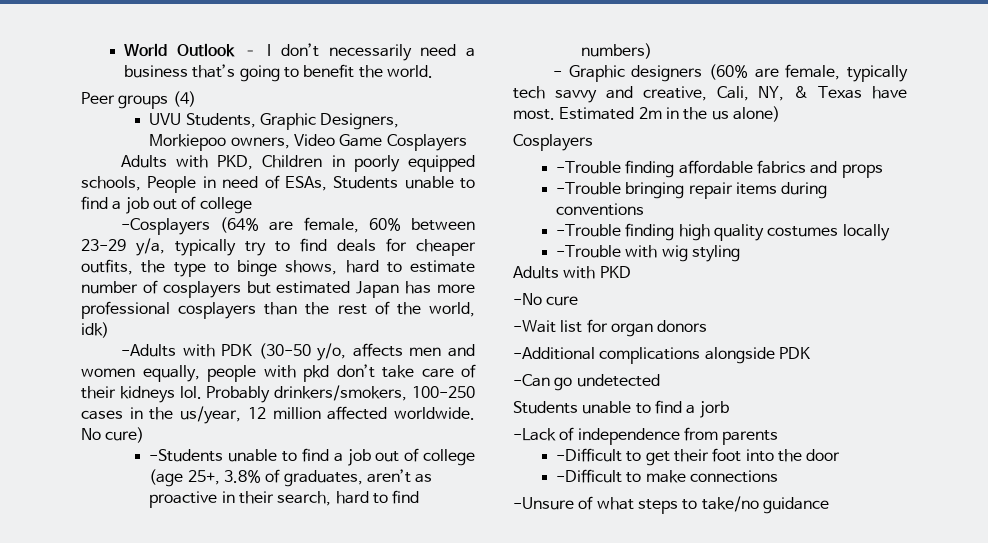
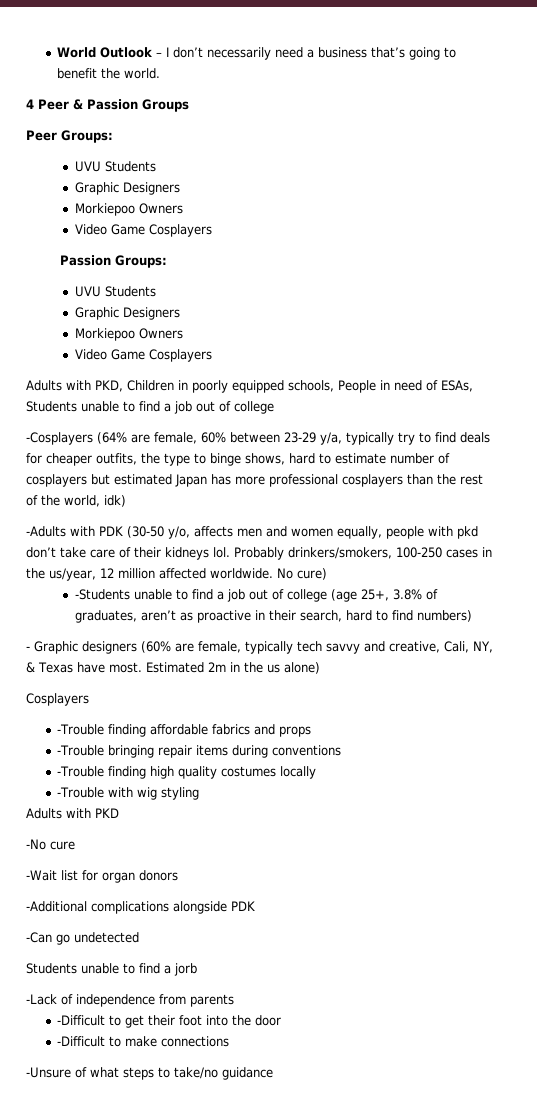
[81,91,196,109] [149,113,400,130] [149,134,290,151] Peer groups (4) // UVU Students, Graphic Designers, Morkiepoo owners, -> [26,99,189,112] [26,130,113,143] [74,161,156,172] [74,182,180,195] [74,203,183,216] [74,224,212,237] [60,255,168,268] [74,286,156,297] [74,307,180,320] [74,328,183,341] 4 Peer & Passion Groups // Peer Groups: // UVU Students // Graphic Designers // Morkiepoo Owners // Video Game Cosplayers // Passion Groups: // UVU Students // Graphic Designers // Morkiepoo Owners //

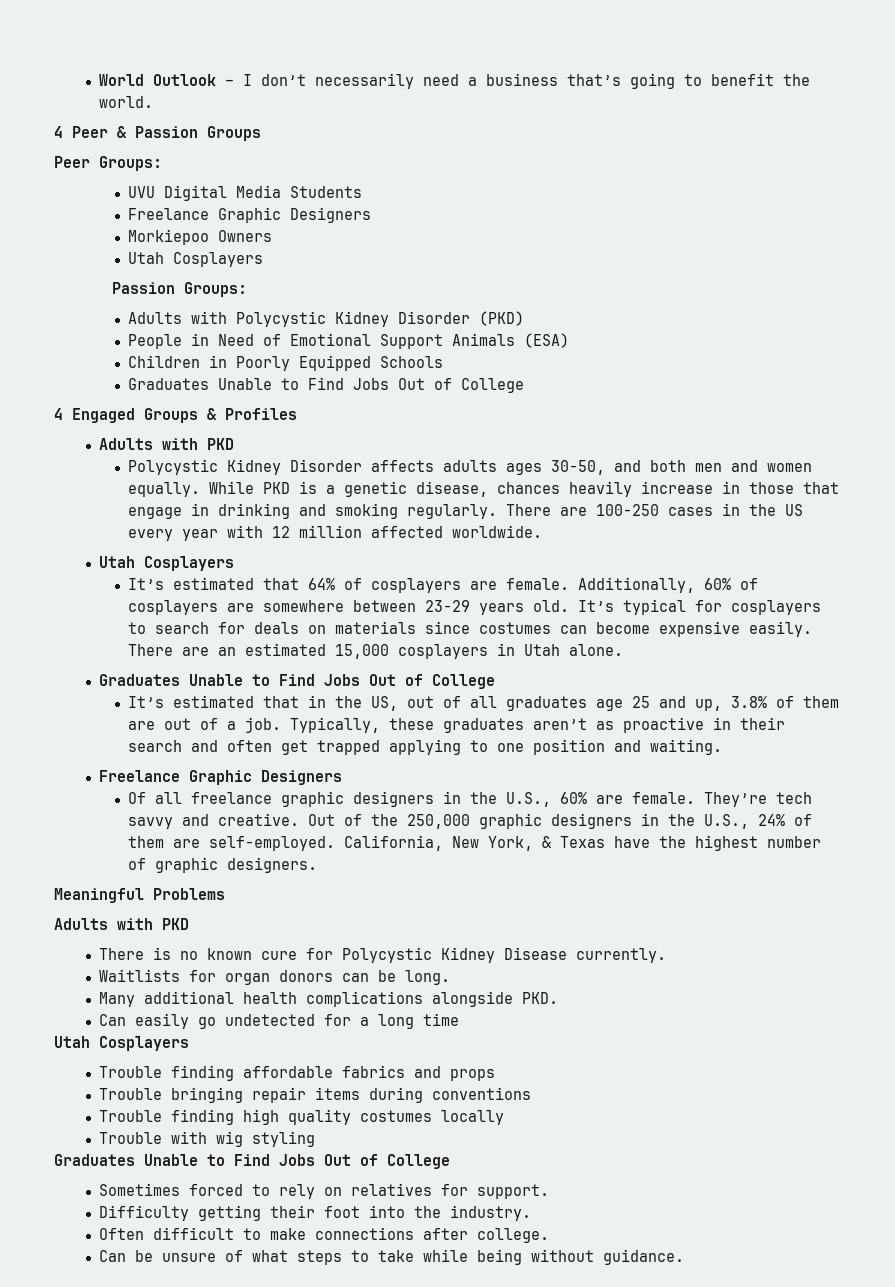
[104,161,156,172] [74,182,180,195] [74,203,183,216] [74,224,145,235] Students // Graphic Designers // Morkiepoo Owners // Video Game -> [164,185,363,201] [128,207,372,223] [128,229,273,245] [128,252,165,264] Digital Media Students // Freelance Graphic Designers // Morkiepoo Owners // Utah
[74,286,156,297] [74,307,180,320] [74,328,183,341] [74,349,212,362] [26,380,473,393] [26,401,274,414] [26,432,490,445] [26,453,450,466] [26,474,483,487] [26,495,126,507] [26,526,478,539] [26,547,492,560] [26,568,327,581] [74,589,438,602] [74,610,137,623] UVU Students // Graphic Designers // Morkiepoo Owners // Video Game Cosplayers // Adults with PKD, Children in poorly equipped schools, People in need of ESAs, Students unable to find a job out of college // -Cosplayers (64% are female, 60% between 23-29 y/a, typically try to find deals for cheaper outfits, the type to binge shows, hard to estimate number of cosplayers but estimated Japan has more professional cosplayers than the rest of the world, idk) // -Adults with PDK (30-50 y/o, affects men and women equally, people with pkd don’t take care of their kidneys lol. Probably drinkers/smokers, 100-250 cases in the us/year, 12 million affected worldwide. No cure) // -Students unable to find a job out of college (age 25+, 3.8% of graduates, -> [128,311,525,327] [128,333,570,349] [128,355,444,371] [128,377,525,393] [54,408,297,423] [99,438,235,450] [128,459,813,475] [128,481,840,497] [128,503,804,519] [128,525,543,541] [99,556,235,571] [128,577,759,593] [128,599,822,615] [128,621,813,637] [128,643,624,659] [99,674,496,689] [128,695,840,711] [128,717,525,733] Adults with Polycystic Kidney Disorder (PKD) // People in Need of Emotional Support Animals (ESA) // Children in Poorly Equipped Schools // Graduates Unable to Find Jobs Out of College // 4 Engaged Groups & Profiles // Adults with PKD // Polycystic Kidney Disorder affects adults ages 30-50, and both men and women equally. While PKD is a genetic disease, chances heavily increase in those that engage in drinking and smoking regularly. There are 100-250 cases in the US every year with 12 million affected worldwide. // Utah Cosplayers // It’s estimated that 64% of cosplayers are female. Additionally, 60% of cosplayers are somewhere between 23-29 years old. It’s typical for cosplayers to search for deals on materials since costumes can become expensive easily. There are an estimated 15,000 cosplayers in Utah alone. // Graduates Unable to Find Jobs Out of College // It’s estimated that in the US, out of all graduates age 25 and up, 3.8% of them are out of a job. Typically, these graduates
[299,610,472,622] [26,641,493,654] [26,662,320,674] [26,693,89,706] [57,724,105,735] search, hard to find numbers) // - Graphic designers (60% are female, typically tech savvy and creative, Cali, NY, & Texas have most. Estimated 2m in the us alone) // Cosplayers // -Trouble -> [128,739,723,755] [99,770,343,785] [128,791,813,807] [128,813,813,829] [128,835,822,851] [128,857,318,873] [54,888,225,903] [54,918,189,930] [99,947,667,963] [99,969,451,985] [99,991,559,1007] [99,1013,460,1029] [54,1036,189,1051] [99,1066,163,1078] search and often get trapped applying to one position and waiting. // Freelance Graphic Designers // Of all freelance graphic designers in the U.S., 60% are female. They’re tech savvy and creative. Out of the 250,000 graphic designers in the U.S., 24% of them are self-employed. California, New York, & Texas have the highest number of graphic designers. // Meaningful Problems // Adults with PKD // There is no known cure for Polycystic Kidney Disease currently. // Waitlists for organ donors can be long. // Many additional health complications alongside PKD. // Can easily go undetected for a long time // Utah Cosplayers // Trouble
[57,745,105,756] -Trouble -> [99,1088,163,1100] Trouble
[57,766,105,777] -Trouble -> [99,1110,163,1122] Trouble
[57,787,105,798] -Trouble -> [99,1132,163,1144] Trouble
[26,808,119,819] [26,839,75,850] [26,870,178,883] [26,901,255,914] [26,932,139,945] [26,963,197,976] [26,994,234,1007] [57,1015,145,1028] Adults with PKD // -No cure // -Wait list for organ donors // -Additional complications alongside PDK // -Can go undetected // Students unable to find a jorb // -Lack of independence from parents // -Difficult to get -> [54,1154,450,1169] [99,1183,550,1199] [99,1205,262,1221] Graduates Unable to Find Jobs Out of College // Sometimes forced to rely on relatives for support. // Difficulty getting
[255,1015,282,1026] [57,1036,106,1047] door // -Difficult -> [450,1205,532,1221] [99,1227,235,1240] industry. // Often difficult
[26,1067,273,1080] // -Unsure of what steps to take/no guidance -> [423,1228,550,1243] [99,1249,685,1265] after college. // Can be unsure of what steps to take while being without guidance.

